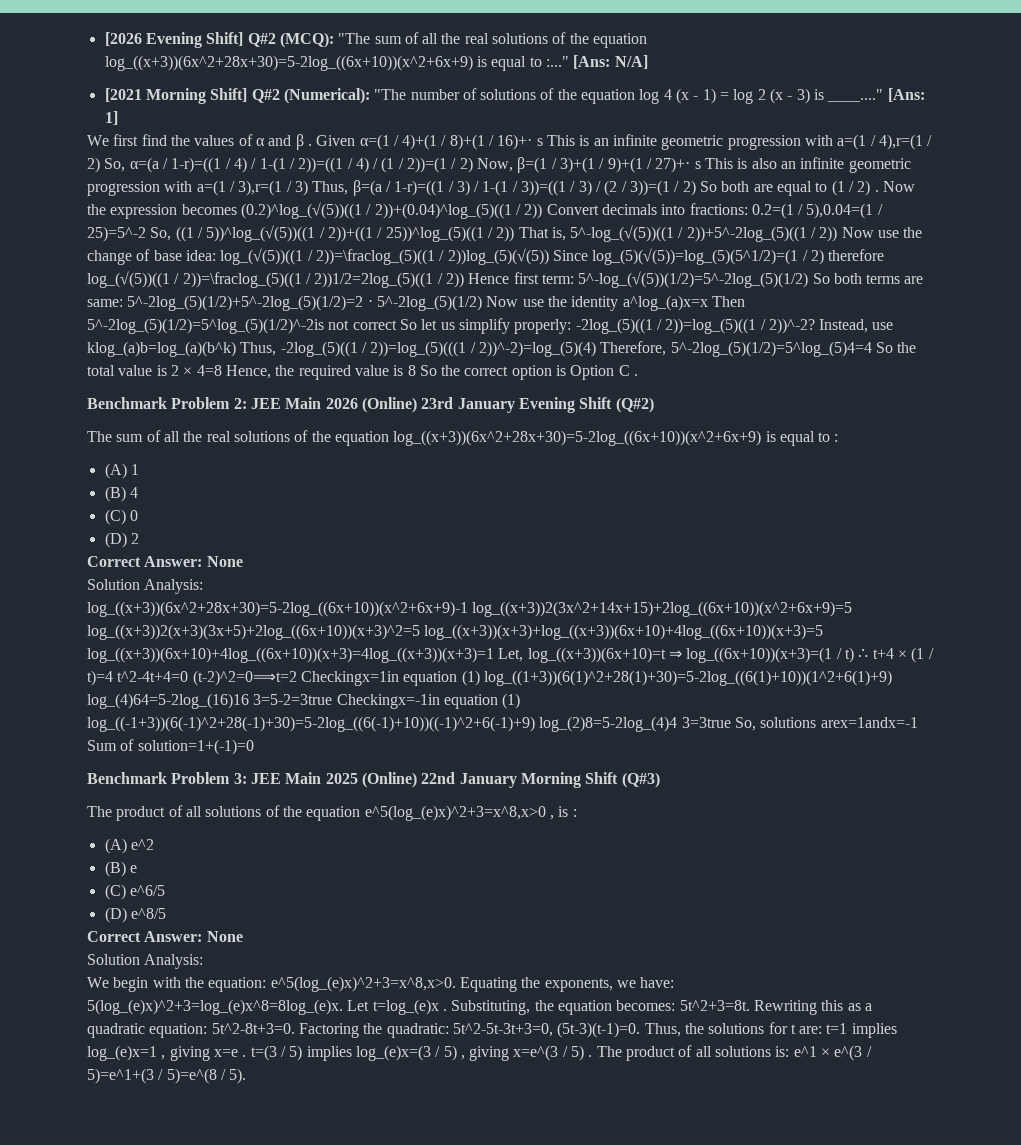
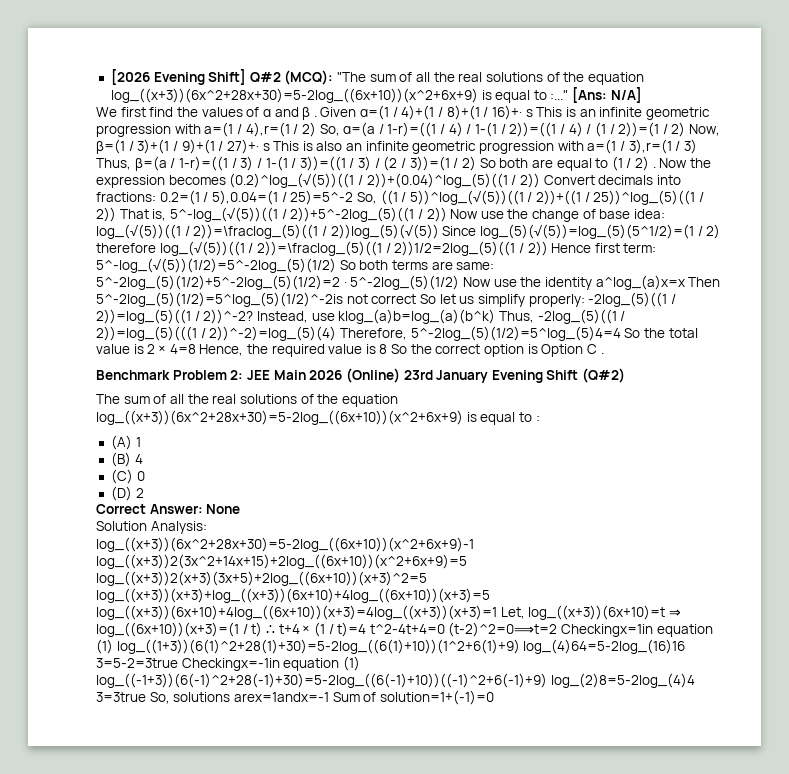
[104,88,925,104] [104,111,118,125] // [2021 Morning Shift] Q#2 (Numerical): "The number of solutions of the equation log 4 (x - 1) = log 2 (x - 3) is ____...." [Ans: 1] -> (642, 95) none
[87,772,660,788] [87,805,577,821] [104,838,154,854] [104,861,137,877] [104,884,165,900] [104,907,166,923] [87,931,243,942] [87,954,204,969] [87,976,675,992] [87,999,872,1015] [87,1022,897,1038] [87,1045,872,1061] [87,1068,247,1084] // Benchmark Problem 3: JEE Main 2025 (Online) 22nd January Morning Shift (Q#3) // The product of all solutions of the equation e^5(log_(e)x)^2+3=x^8,x>0 , is : // (A) e^2 // (B) e // (C) e^6/5 // (D) e^8/5 // Correct Answer: None // Solution Analysis: // We begin with the equation: e^5(log_(e)x)^2+3=x^8,x>0. Equating the exponents, we have: 5(log_(e)x)^2+3=log_(e)x^8=8log_(e)x. Let t=log_(e)x . Substituting, the equation becomes: 5t^2+3=8t. Rewriting this as a quadratic equation: 5t^2-8t+3=0. Factoring the quadratic: 5t^2-5t-3t+3=0, (5t-3)(t-1)=0. Thus, the solutions for t are: t=1 implies log_(e)x=1 , giving x=e . t=(3 / 5) implies log_(e)x=(3 / 5) , giving x=e^(3 / 5) . The product of all solutions is: e^1 × e^(3 / 5)=e^1+(3 / 5)=e^(8 / 5). -> (494, 697) none

